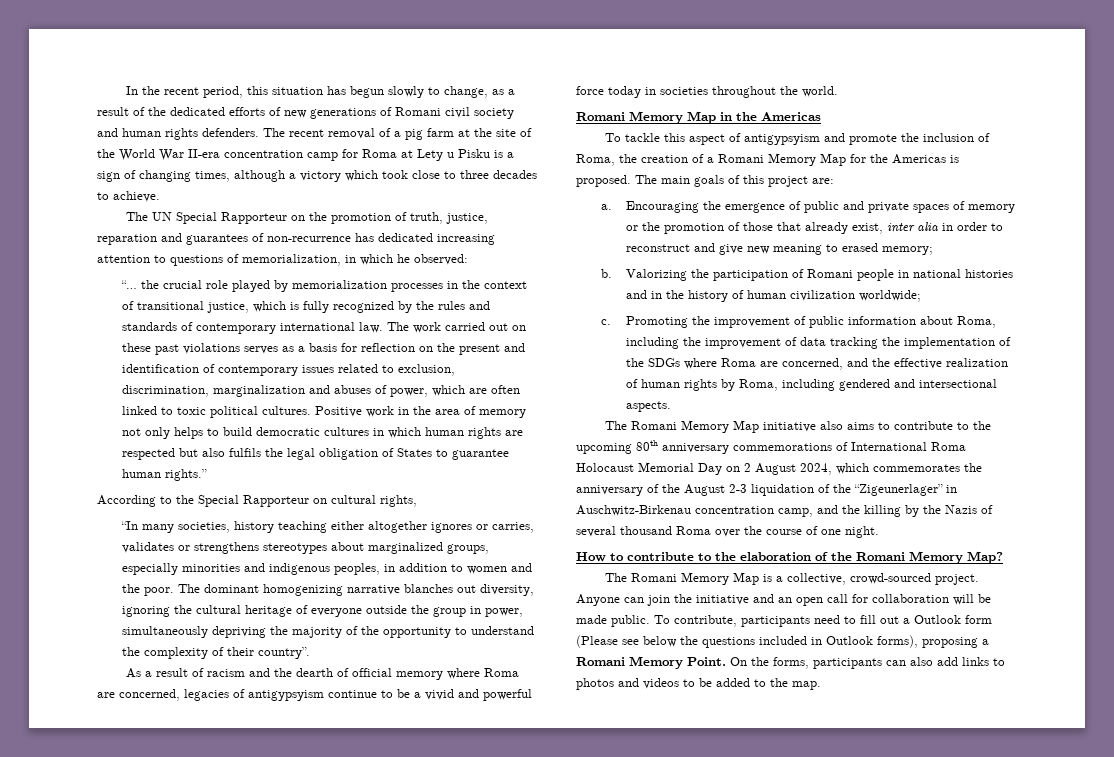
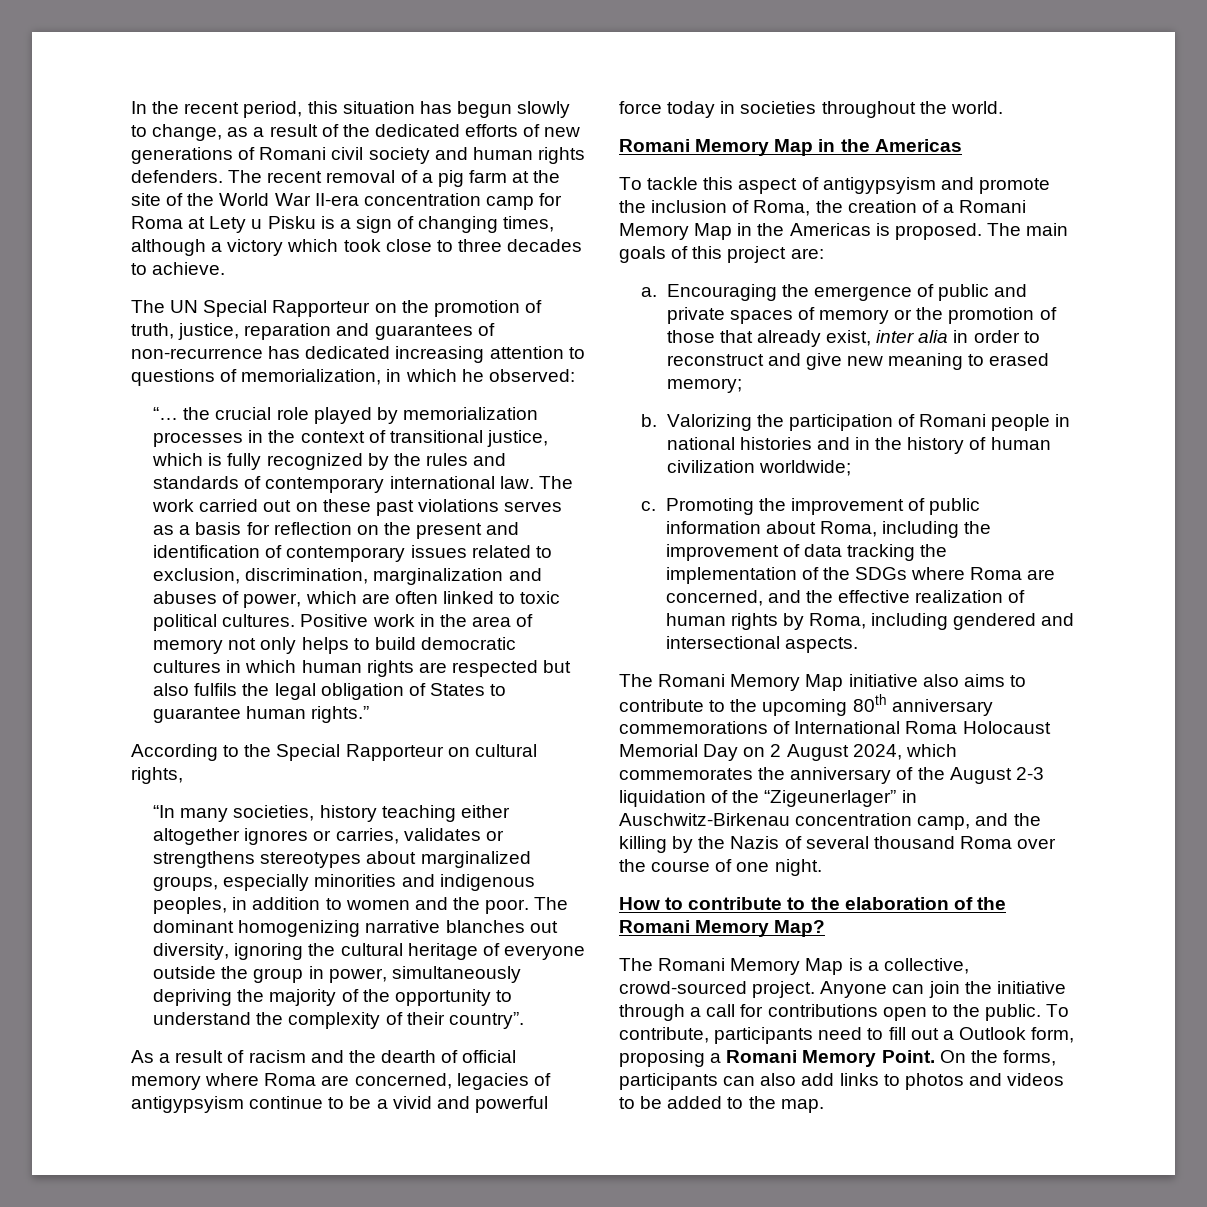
[850,154,866,163] for -> [737,223,753,236] in
[753,594,991,606] [576,615,607,624] and an open call for collaboration will be made -> [619,1004,980,1021] through a call for contributions open to the
[965,615,992,624] [576,635,918,648] form (Please see below the questions included in Outlook forms), -> [1031,1027,1075,1043] form,

